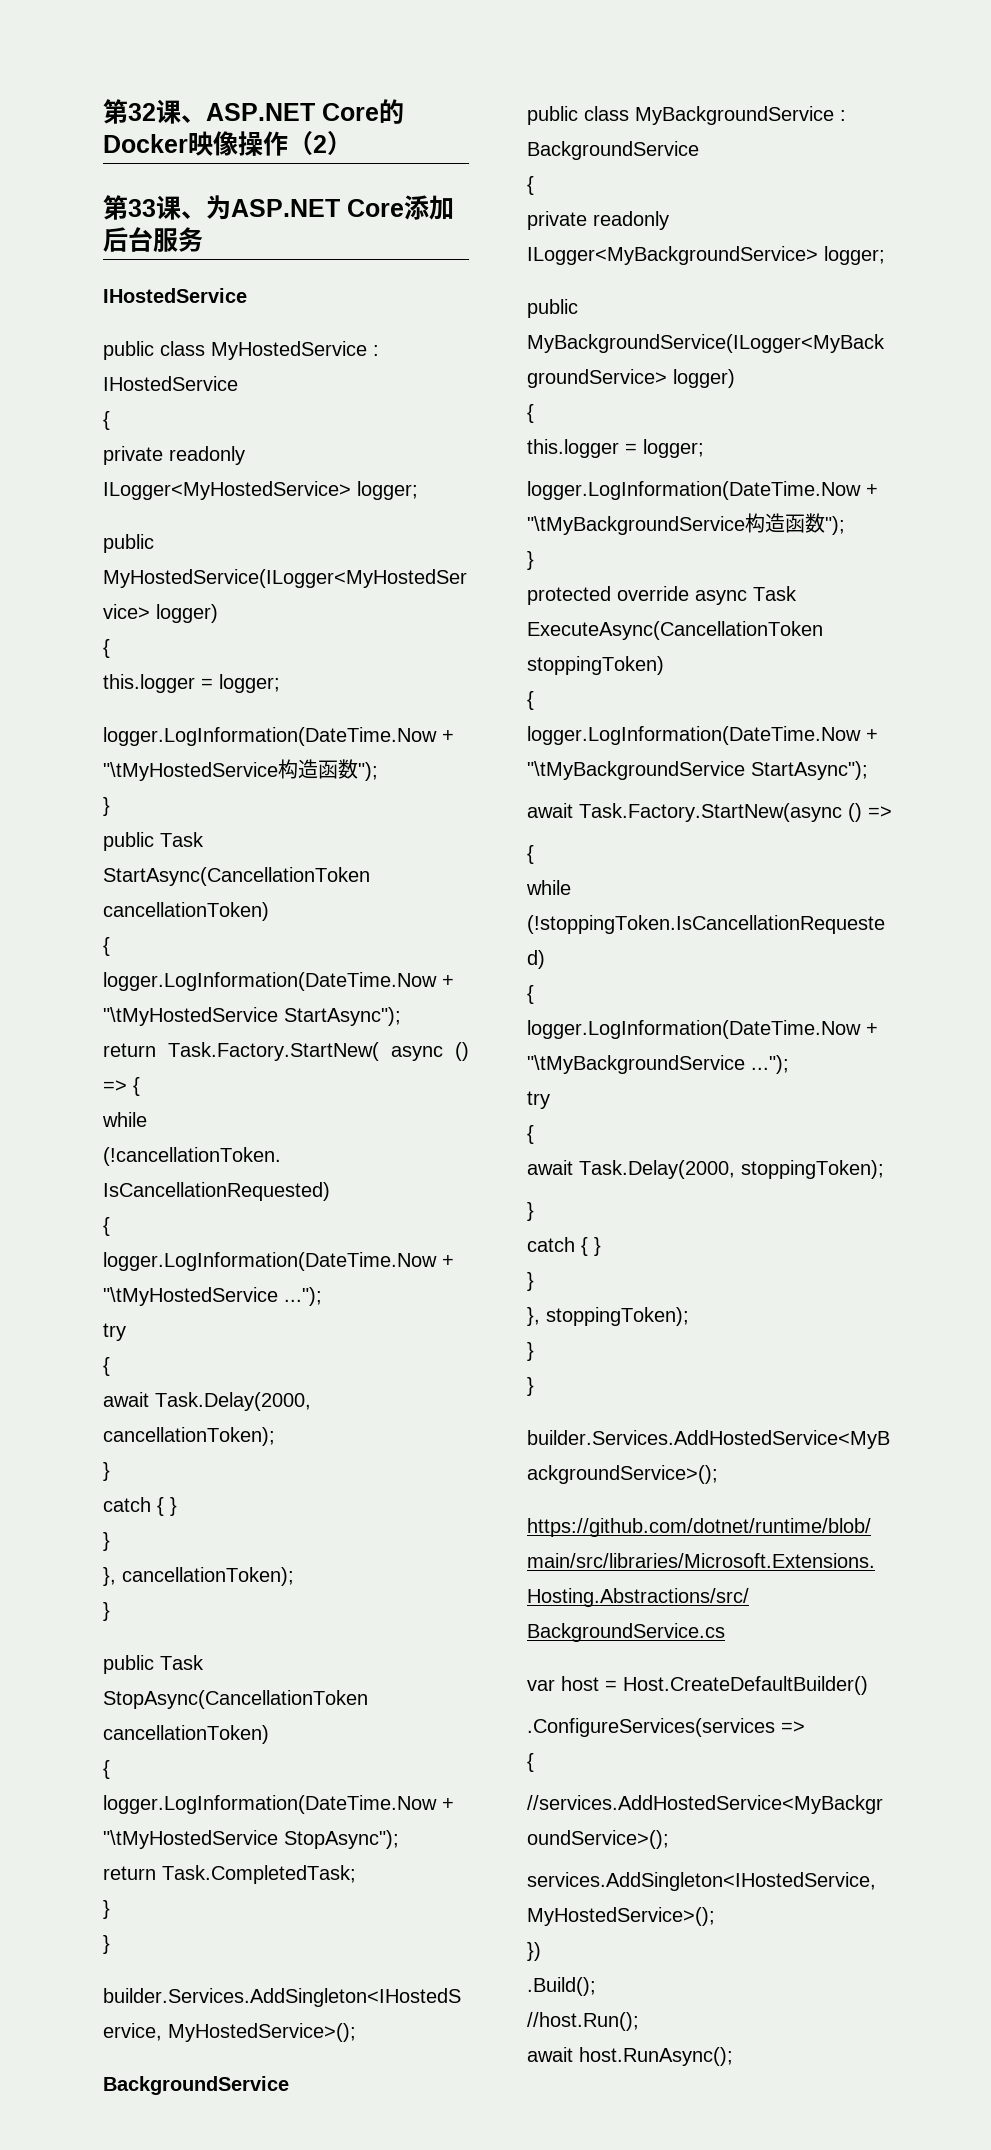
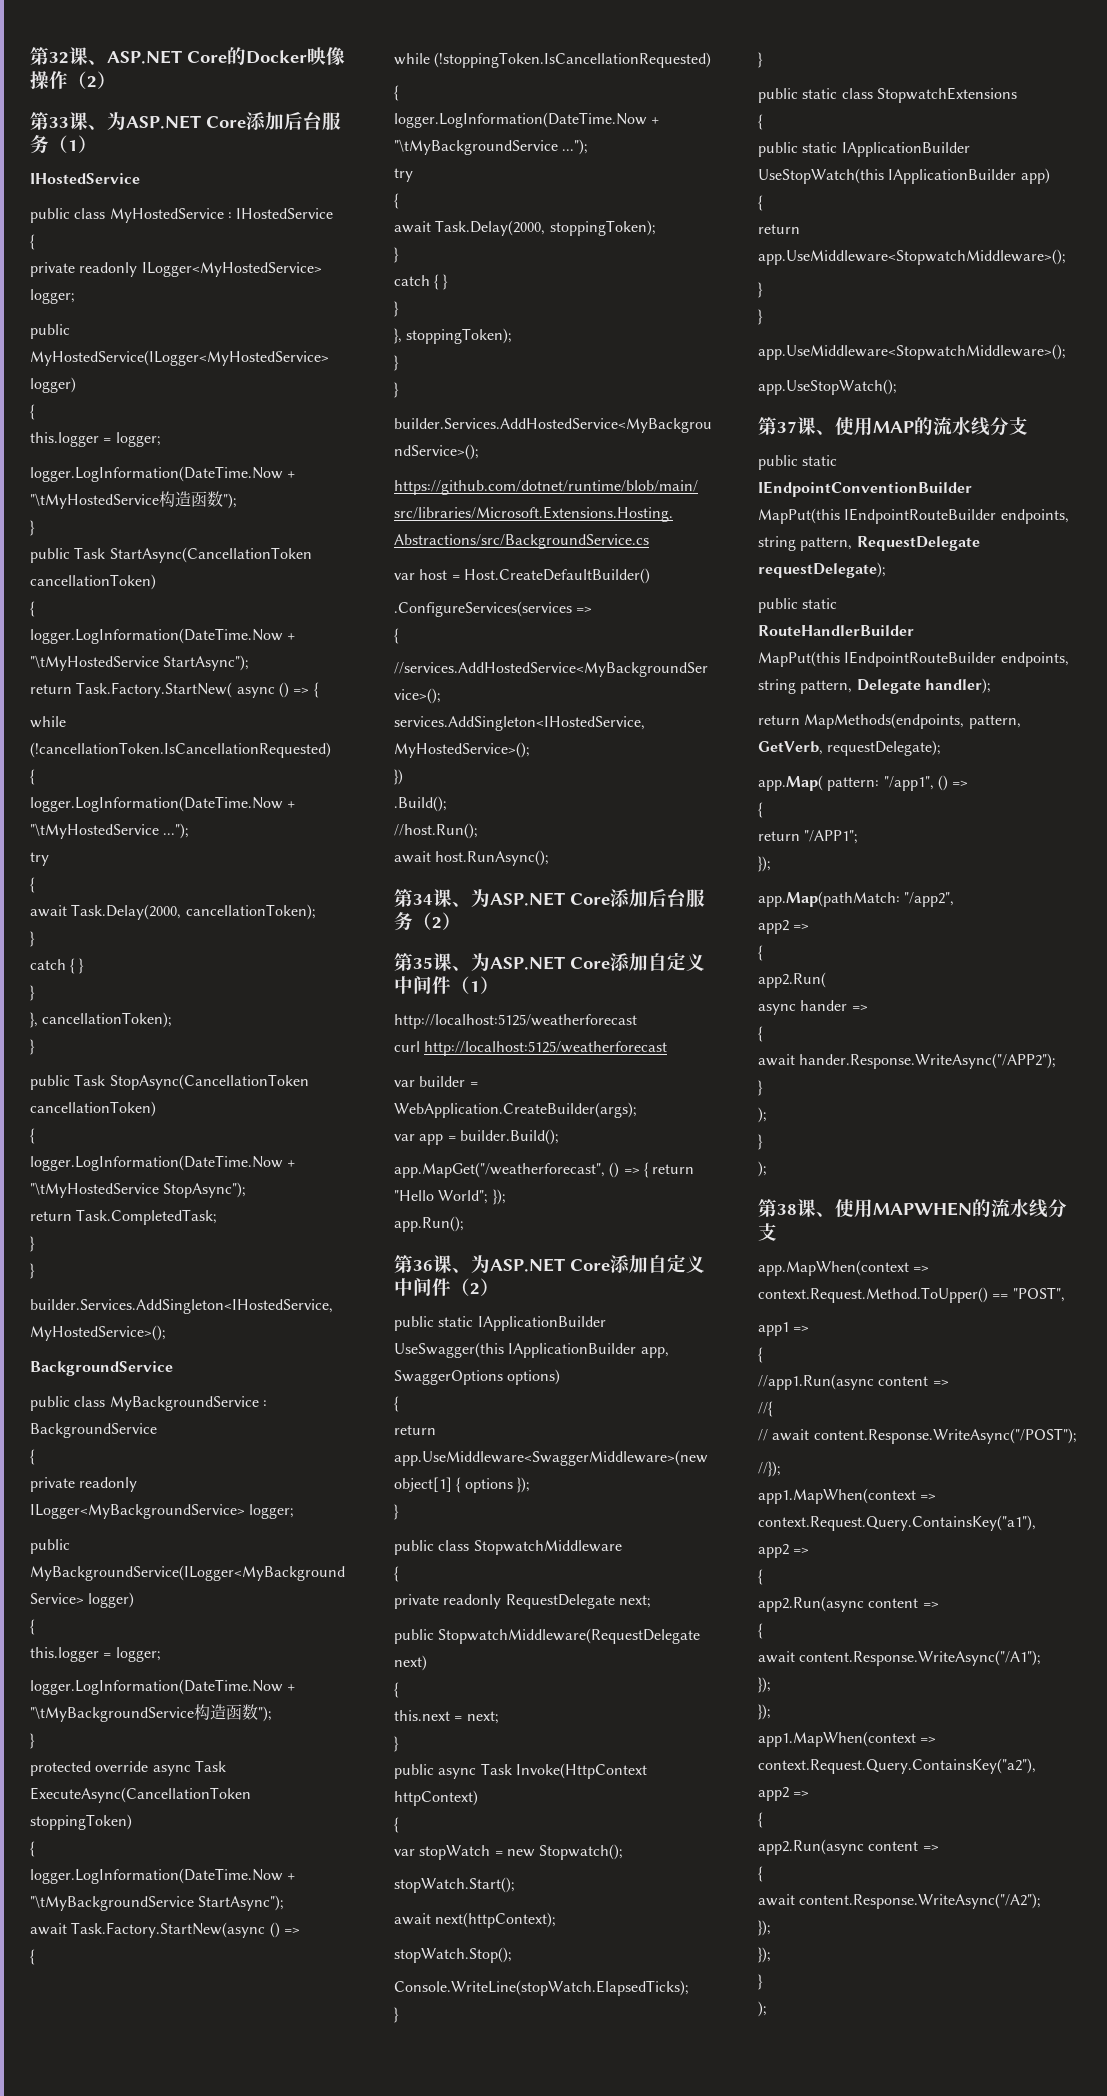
(203, 239) none -> [49,135,97,153] （1）
(733, 2056) none -> [394,888,705,907] [394,912,461,931] [394,952,705,971] [394,976,499,994] [394,1014,637,1029] [394,1041,668,1056] [394,1076,478,1087] [394,1102,637,1118] [394,1129,559,1145] [394,1162,695,1178] [394,1189,506,1205] [394,1216,464,1232] [394,1254,705,1273] [394,1278,499,1296] [394,1316,606,1331] [394,1342,669,1358] [394,1369,561,1385] [394,1396,399,1412] [394,1425,436,1435] [394,1450,708,1466] [394,1477,530,1493] [394,1504,399,1520] [394,1540,622,1555] [394,1566,399,1582] [394,1594,651,1609] [394,1628,701,1644] [394,1655,427,1671] [394,1682,399,1698] [394,1710,499,1724] [394,1736,399,1752] [394,1763,647,1779] [394,1790,478,1806] [394,1817,399,1833] [394,1844,624,1860] [394,1877,515,1893] [394,1912,557,1928] [394,1947,512,1963] [394,1980,689,1996] [394,2007,399,2023] [758,52,763,68] [758,87,1017,103] [758,114,763,130] [758,142,970,157] [758,168,1050,184] [758,195,763,211] [758,224,800,234] [758,249,1066,265] [758,282,763,298] [758,309,763,325] [758,344,1066,360] [758,379,897,395] [758,417,1028,436] [758,455,838,470] [758,481,972,497] [758,508,1069,524] [758,536,980,551] [758,562,886,578] [758,598,838,613] [758,625,914,636] [758,651,1069,667] [758,678,991,694] [758,713,1021,729] [758,740,942,756] [758,775,969,791] [758,802,763,818] [758,830,859,844] [758,856,771,872] [758,891,955,907] [758,920,810,934] [758,945,763,961] [758,972,826,988] [758,1000,868,1015] [758,1026,763,1042] [758,1053,1057,1069] [758,1080,763,1096] [758,1107,767,1123] [758,1134,763,1150] [758,1161,767,1177] [758,1199,1067,1218] [758,1223,777,1241] [758,1260,930,1276] [758,1287,1065,1303] [758,1322,810,1336] [758,1347,763,1363] [758,1374,949,1390] [758,1401,773,1417] [758,1428,1077,1444] [758,1461,781,1477] [758,1488,937,1504] [758,1515,1036,1531] [758,1544,810,1558] [758,1569,763,1585] [758,1596,939,1612] [758,1623,763,1639] [758,1650,1042,1666] [758,1677,771,1693] [758,1704,771,1720] [758,1731,937,1747] [758,1758,1036,1774] [758,1787,810,1801] [758,1812,763,1828] [758,1839,939,1855] [758,1866,763,1882] [758,1893,1042,1909] [758,1920,771,1936] [758,1947,771,1963] [758,1974,763,1990] [758,2001,767,2017] // 第34课、为ASP.NET Core添加后台服务（2） // 第35课、为ASP.NET Core添加自定义中间件（1） // http://localhost:5125/weatherforecast // curl http://localhost:5125/weatherforecast // var builder = WebApplication.CreateBuilder(args); // var app = builder.Build(); // app.MapGet("/weatherforecast", () => { return "Hello World"; }); // app.Run(); // 第36课、为ASP.NET Core添加自定义中间件（2） // public static IApplicationBuilder UseSwagger(this IApplicationBuilder app, SwaggerOptions options) // { // return app.UseMiddleware<SwaggerMiddleware>(new object[1] { options }); // } // public class StopwatchMiddleware // { // private readonly RequestDelegate next; // public StopwatchMiddleware(RequestDelegate next) // { // this.next = next; // } // public async Task Invoke(HttpContext httpContext) // { // var stopWatch = new Stopwatch(); // stopWatch.Start(); // await next(httpContext); // stopWatch.Stop(); // Console.WriteLine(stopWatch.ElapsedTicks); // } // } // public static class StopwatchExtensions // { // public static IApplicationBuilder UseStopWatch(this IApplicationBuilder app) // { // return app.UseMiddleware<StopwatchMiddleware>(); // } // } // app.UseMiddleware<StopwatchMiddleware>(); // app.UseStopWatch(); // 第37课、使用MAP的流水线分支 // public static // IEndpointConventionBuilder // MapPut(this IEndpointRouteBuilder endpoints, string pattern, RequestDelegate requestDelegate); // public static // RouteHandlerBuilder // MapPut(this IEndpointRouteBuilder endpoints, string pattern, Delegate handler); // return MapMethods(endpoints, pattern, GetVerb, requestDelegate); // app.Map( pattern: "/app1", () => // { // return "/APP1"; // }); // app.Map(pathMatch: "/app2", // app2 => // { // app2.Run( // async hander => // { // await hander.Response.WriteAsync("/APP2"); // } // ); // } // ); // 第38课、使用MAPWHEN的流水线分支 // app.MapWhen(context => context.Request.Method.ToUpper() == "POST", // app1 => // { // //app1.Run(async content => // //{ // // await content.Response.WriteAsync("/POST"); // //}); // app1.MapWhen(context => context.Request.Query.ContainsKey("a1"), // app2 => // { // app2.Run(async content => // { // await content.Response.WriteAsync("/A1"); // }); // }); // app1.MapWhen(context => context.Request.Query.ContainsKey("a2"), // app2 => // { // app2.Run(async content => // { // await content.Response.WriteAsync("/A2"); // }); // }); // } // );

